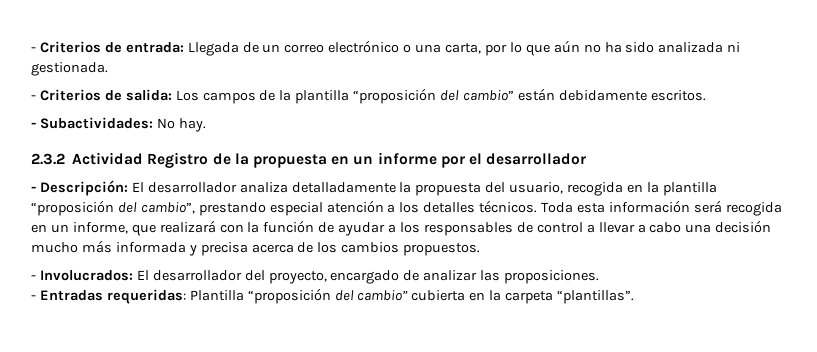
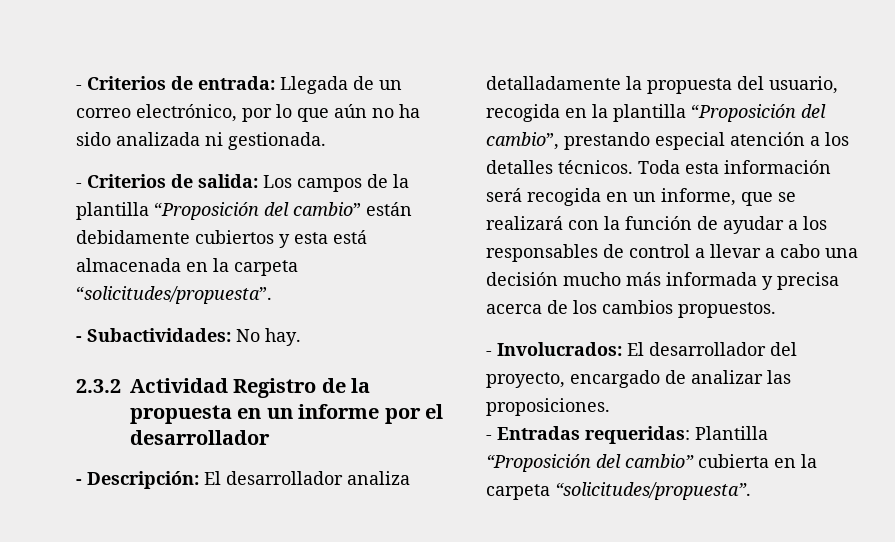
[328,40,482,54] electrónico o una carta, -> [136,104,237,122] electrónico,
[353,88,437,104] “proposición -> [154,202,259,220] “Proposición
[650,90,706,101] escritos. -> [195,230,367,248] [76,258,298,276] [76,286,272,304] cubiertos y esta está almacenada en la carpeta “solicitudes/propuesta”.
[31,200,114,216] “proposición -> [691,104,796,122] “Proposición
(156, 230) none -> [778,192,796,202] se
[247,288,331,304] “proposición -> [486,454,591,472] “Proposición
[557,290,635,304] “plantillas”. -> [555,482,751,500] “solicitudes/propuesta”.

